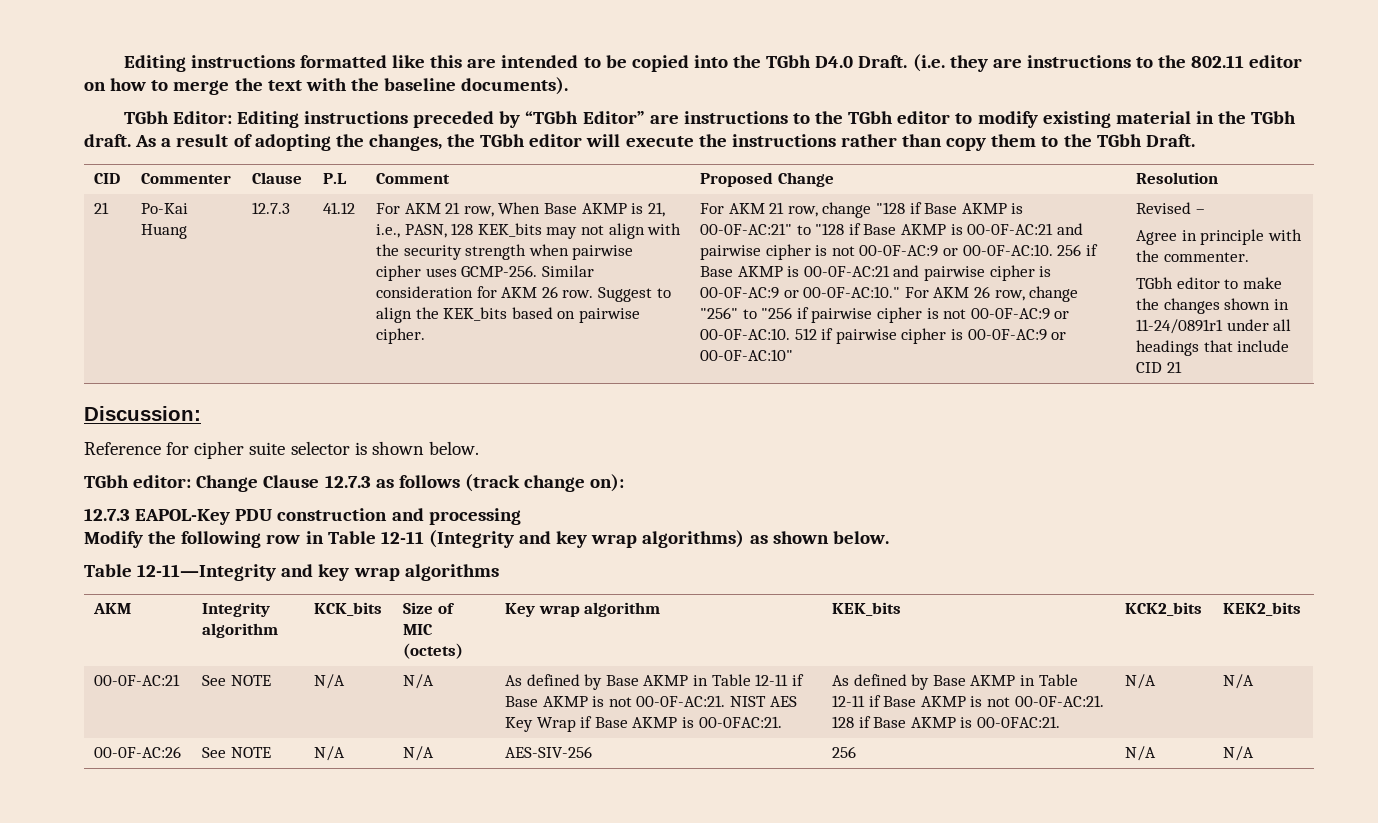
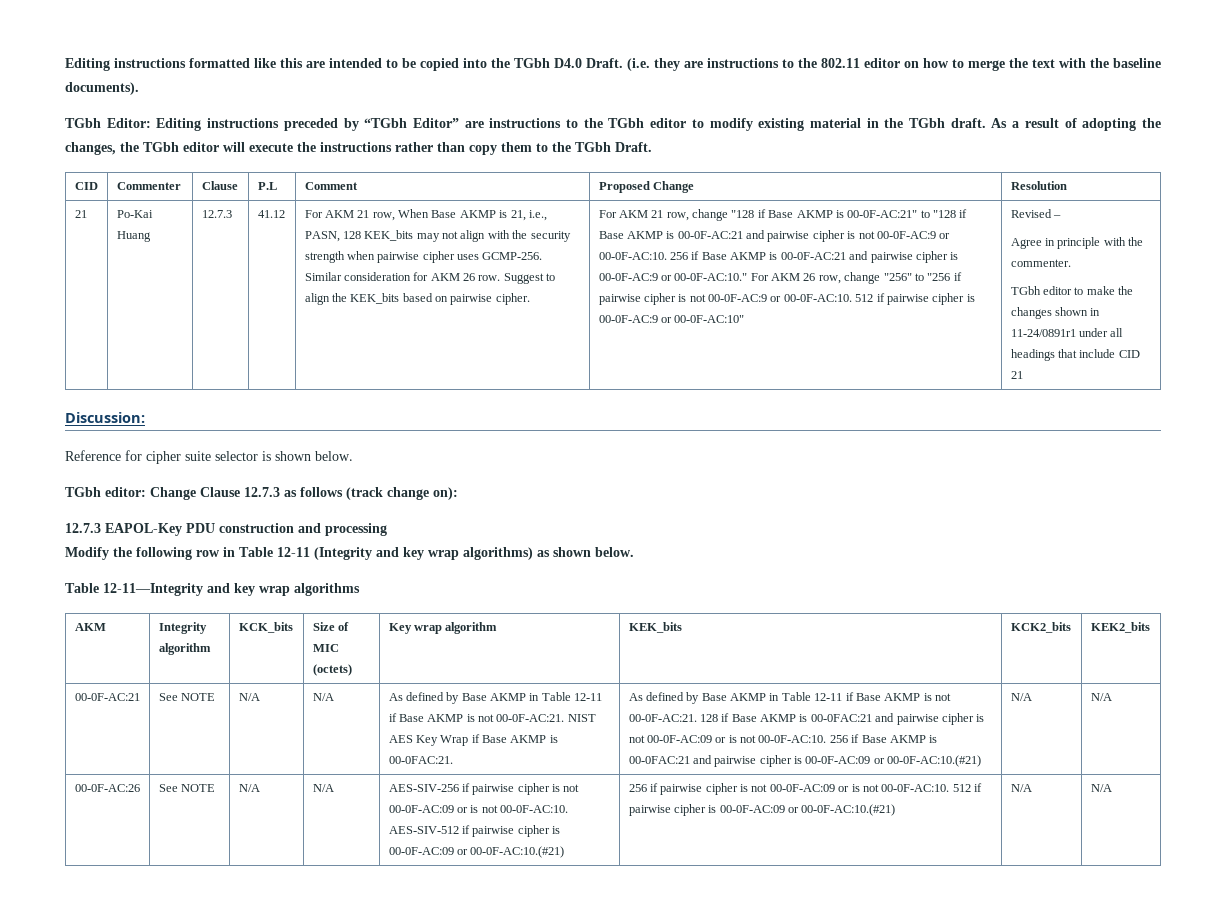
[976,716,1060,728] 00-0FAC:21. -> [810,713,985,725] [628,734,938,743] [628,755,982,767] 00-0FAC:21 and pairwise cipher is not 00-0F-AC:09 or is not 00-0F-AC:10. 256 if Base AKMP is 00-0FAC:21 and pairwise cipher is 00-0F-AC:09 or 00-0F-AC:10.(#21)
[832,746,857,758] | 256 -> [461,783,580,795] [388,805,568,813] [388,825,560,837] [388,846,565,858] [628,783,982,795] [628,804,896,816] if pairwise cipher is not 00-0F-AC:09 or is not 00-0F-AC:10. AES-SIV-512 if pairwise cipher is 00-0F-AC:09 or 00-0F-AC:10.(#21) | 256 if pairwise cipher is not 00-0F-AC:09 or is not 00-0F-AC:10. 512 if pairwise cipher is 00-0F-AC:09 or 00-0F-AC:10.(#21)

